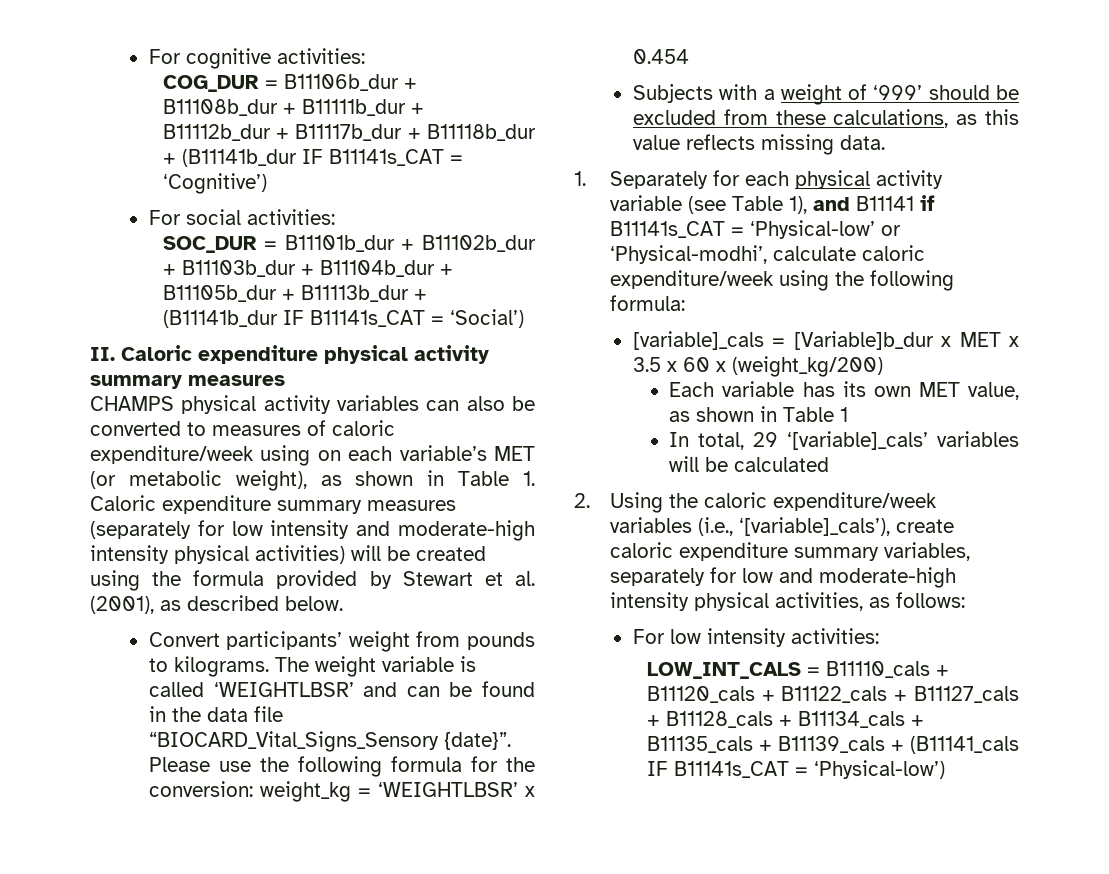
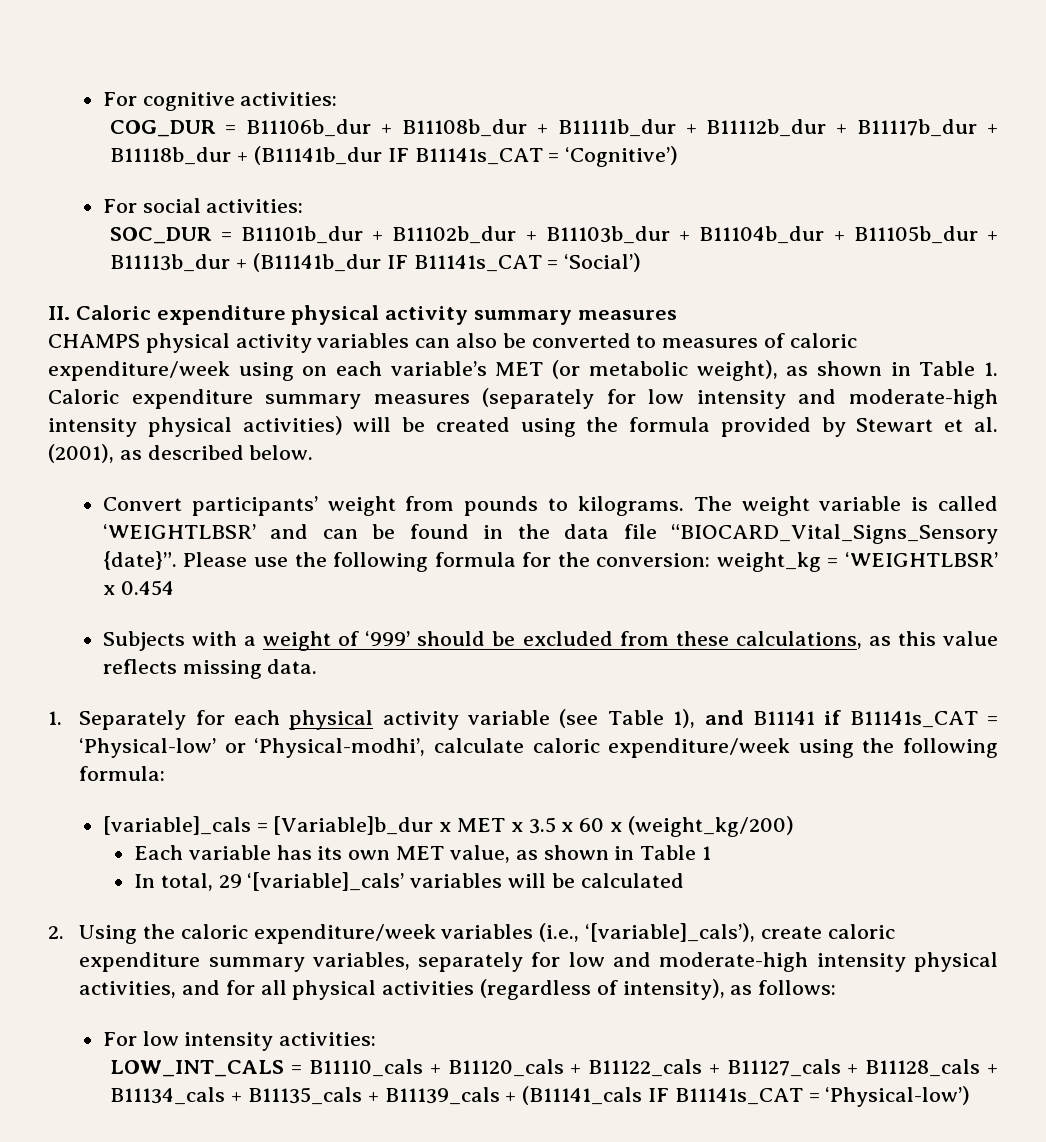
(864, 601) none -> [182,979,725,1000] and for all physical activities (regardless of intensity),

